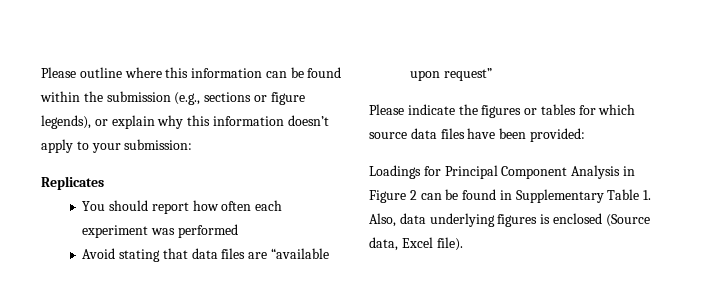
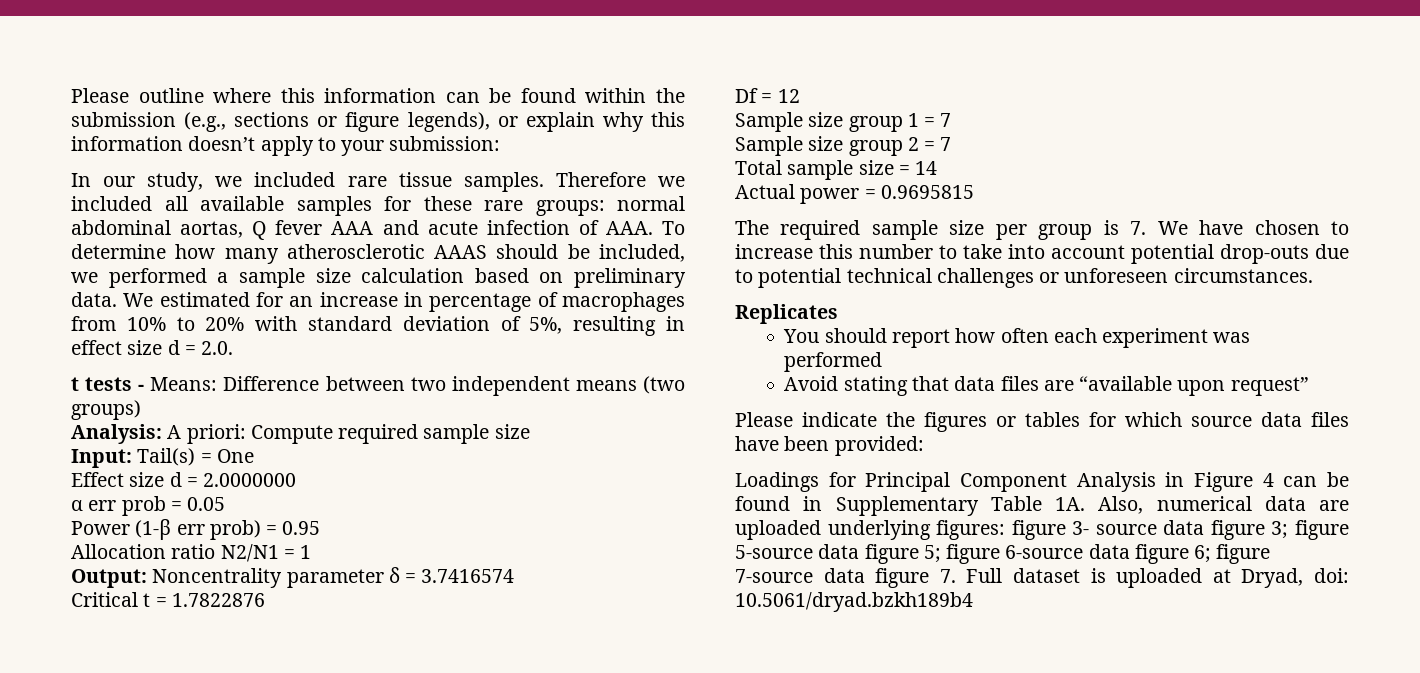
(193, 144) none -> [71,172,685,192] [71,196,685,216] [71,220,686,240] [71,244,685,264] [71,268,686,288] [71,292,685,312] [71,316,685,336] [71,340,234,355] [71,376,685,396] [71,400,141,420] [71,424,530,444] [71,448,254,468] [71,472,297,487] [71,496,226,516] [71,519,321,540] [71,544,312,562] [71,567,515,588] [71,592,265,607] [735,88,800,103] [735,112,952,132] [735,136,952,156] [735,160,938,180] [735,184,974,204] [735,220,1349,240] [735,244,1349,264] [735,268,1313,288] // In our study, we included rare tissue samples. Therefore we included all available samples for these rare groups: normal abdominal aortas, Q fever AAA and acute infection of AAA. To determine how many atherosclerotic AAAS should be included, we performed a sample size calculation based on preliminary data. We estimated for an increase in percentage of macrophages from 10% to 20% with standard deviation of 5%, resulting in effect size d = 2.0. // t tests - Means: Difference between two independent means (two groups) // Analysis: A priori: Compute required sample size // Input: Tail(s) = One // Effect size d = 2.0000000 // α err prob = 0.05 // Power (1-β err prob) = 0.95 // Allocation ratio N2/N1 = 1 // Output: Noncentrality parameter δ = 3.7416574 // Critical t = 1.7822876 // Df = 12 // Sample size group 1 = 7 // Sample size group 2 = 7 // Total sample size = 14 // Actual power = 0.9695815 // The required sample size per group is 7. We have chosen to increase this number to take into account potential drop-outs due to potential technical challenges or unforeseen circumstances.
[409,190,417,200] 2 -> [1262,473,1274,487] 4
[643,190,652,200] [369,213,650,227] [369,237,463,251] 1. Also, data underlying figures is enclosed (Source data, Excel file). -> [1055,496,1349,514] [735,520,1349,540] [735,544,1271,564] [735,568,1349,588] [735,592,973,612] 1A. Also, numerical data are uploaded underlying figures: figure 3- source data figure 3; figure 5-source data figure 5; figure 6-source data figure 6; figure 7-source data figure 7. Full dataset is uploaded at Dryad, doi: 10.5061/dryad.bzkh189b4

